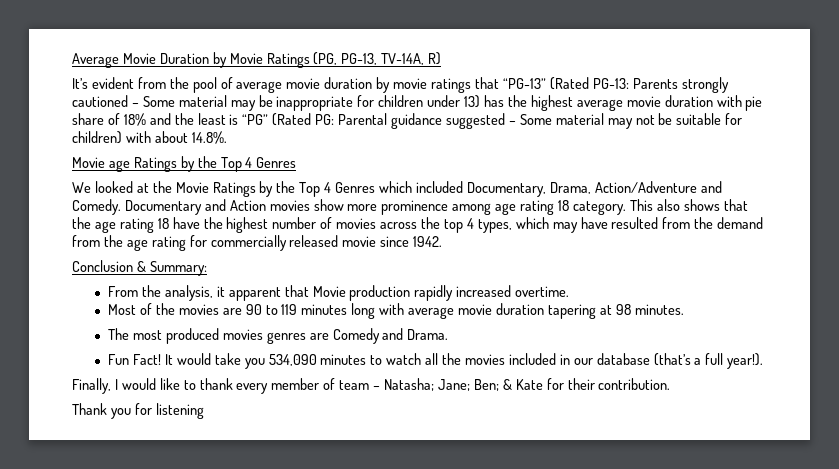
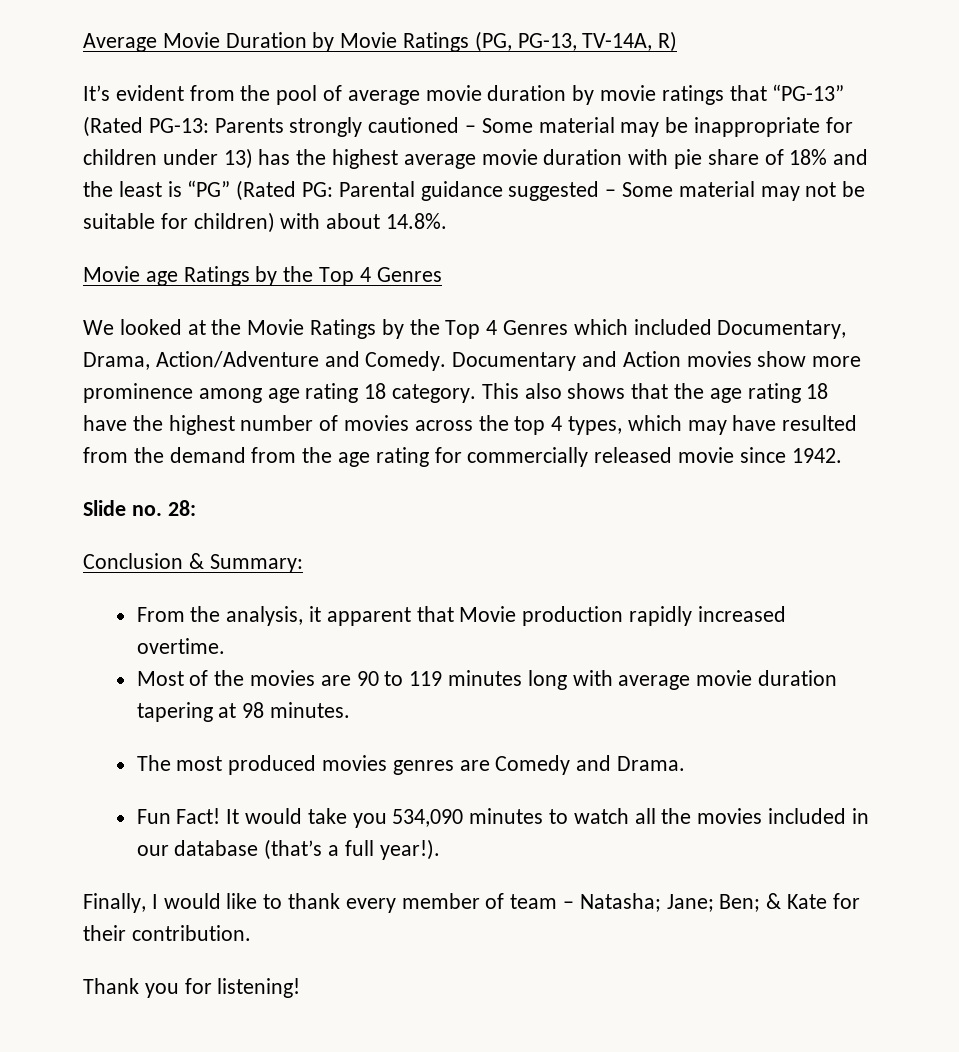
(443, 241) none -> [83,500,196,516] // Slide no. 28:
[155,403,204,419] listening -> [217,978,301,998] listening!

